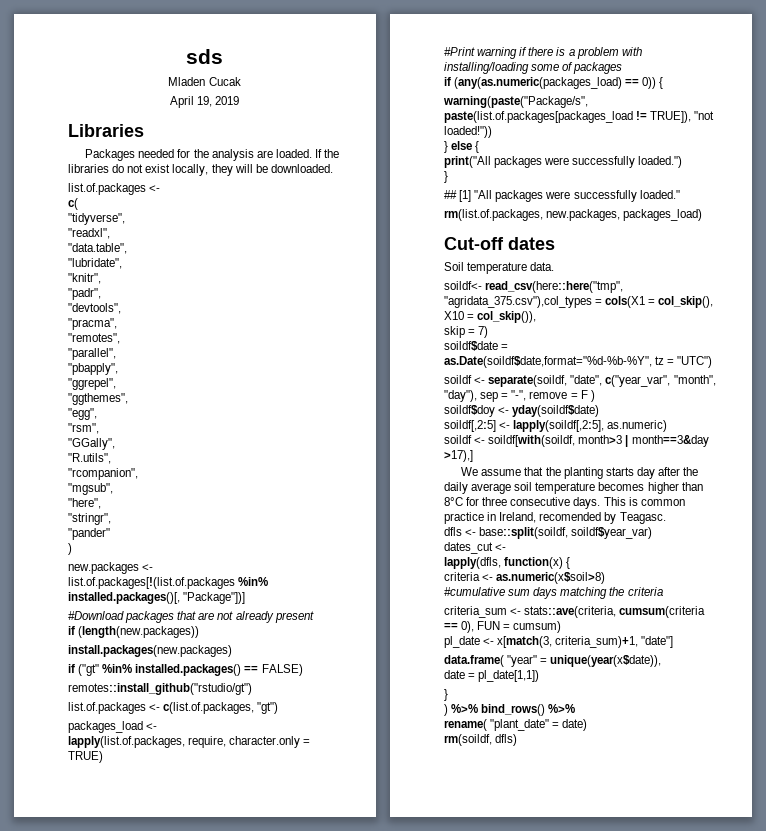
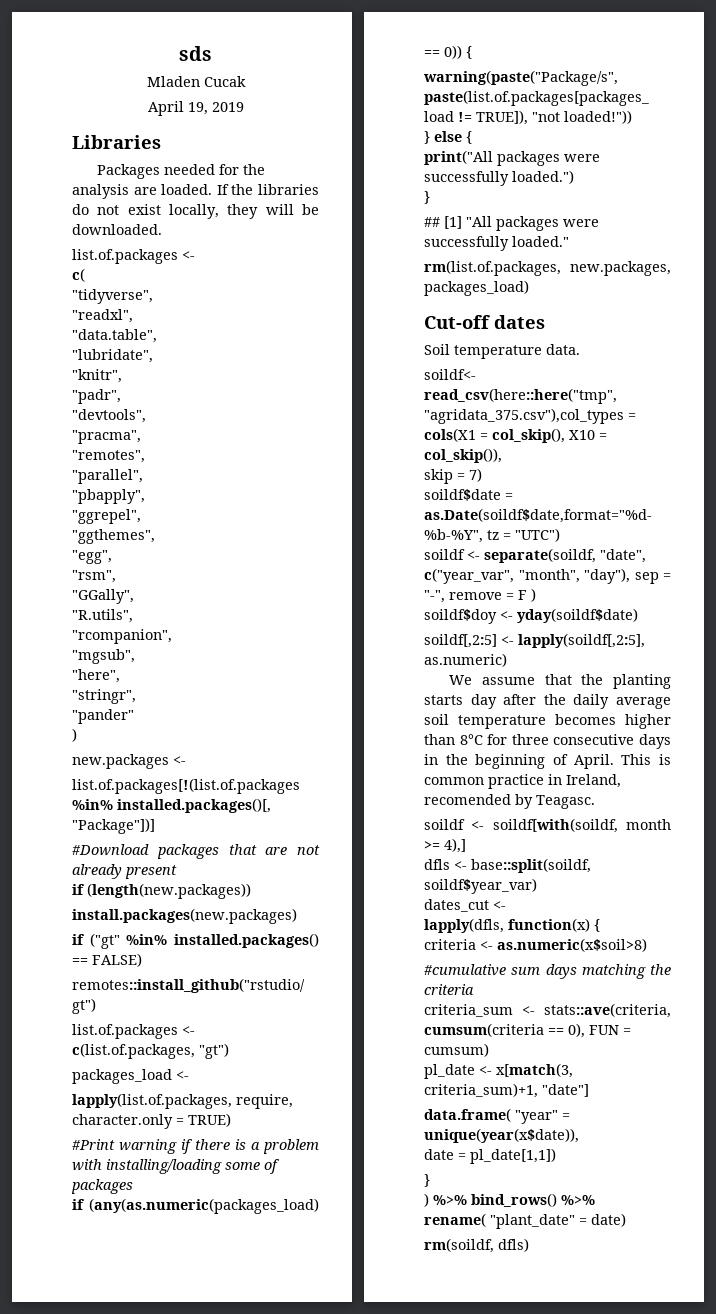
[444,435,709,447] [444,450,473,462] // soildf <- soildf[with(soildf, month>3 | month==3&day >17),] -> (507, 660) none
[573,497,601,509] days. -> [639,734,671,749] [424,754,614,769] days in the beginning of April.
(666, 518) none -> [424,818,671,833] [424,838,466,853] // soildf <- soildf[with(soildf, month >= 4),]

